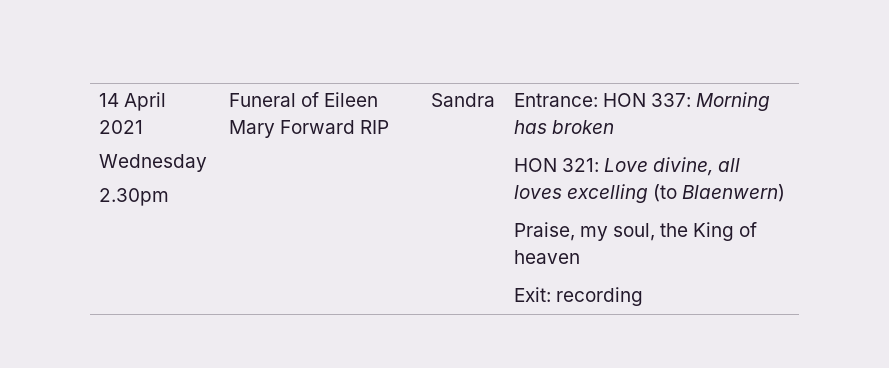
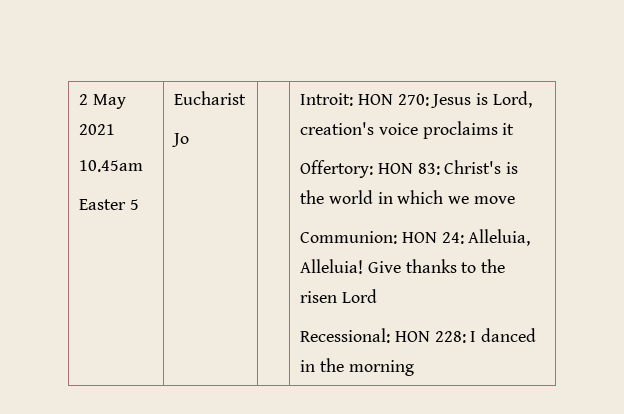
[98,92,166,111] 14 April -> [79,94,127,109] 2 May
[98,154,207,172] [98,188,169,206] [228,92,378,107] [228,120,389,138] [430,93,495,107] [513,92,771,111] [513,120,614,134] [513,157,741,176] [513,184,786,203] [513,222,758,241] [513,250,580,264] [513,287,643,306] Wednesday // 2.30pm | Funeral of Eileen Mary Forward RIP | Sandra | Entrance: HON 337: Morning has broken // HON 321: Love divine, all loves excelling (to Blaenwern) // Praise, my soul, the King of heaven // Exit: recording -> [79,160,144,172] [79,199,140,210] [174,91,247,105] [172,133,190,147] [300,91,532,108] [300,121,515,139] [300,160,519,178] [300,190,515,204] [300,229,531,246] [300,259,506,274] [300,289,378,303] [300,328,537,343] [300,358,414,376] 10.45am // Easter 5 | Eucharist // Jo | | Introit: HON 270: Jesus is Lord, creation's voice proclaims it // Offertory: HON 83: Christ's is the world in which we move // Communion: HON 24: Alleluia, Alleluia! Give thanks to the risen Lord // Recessional: HON 228: I danced in the morning

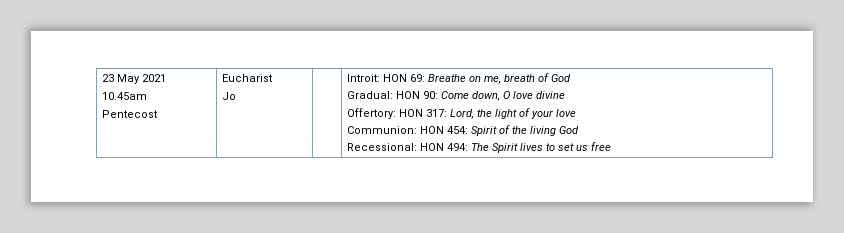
[79,94,89,105] 2 -> [102,74,115,82] 23
[79,199,140,210] Easter 5 -> [102,110,159,118] Pentecost
[397,91,532,108] [300,121,515,139] [300,160,519,178] [300,190,515,204] [300,229,531,246] [300,259,506,274] [300,289,378,303] [300,328,537,343] [300,358,414,376] 270: Jesus is Lord, creation's voice proclaims it // Offertory: HON 83: Christ's is the world in which we move // Communion: HON 24: Alleluia, Alleluia! Give thanks to the risen Lord // Recessional: HON 228: I danced in the morning -> [410,73,572,84] [347,91,566,101] [347,108,577,119] [347,125,580,136] [347,142,612,153] 69: Breathe on me, breath of God // Gradual: HON 90: Come down, O love divine // Offertory: HON 317: Lord, the light of your love // Communion: HON 454: Spirit of the living God // Recessional: HON 494: The Spirit lives to set us free

